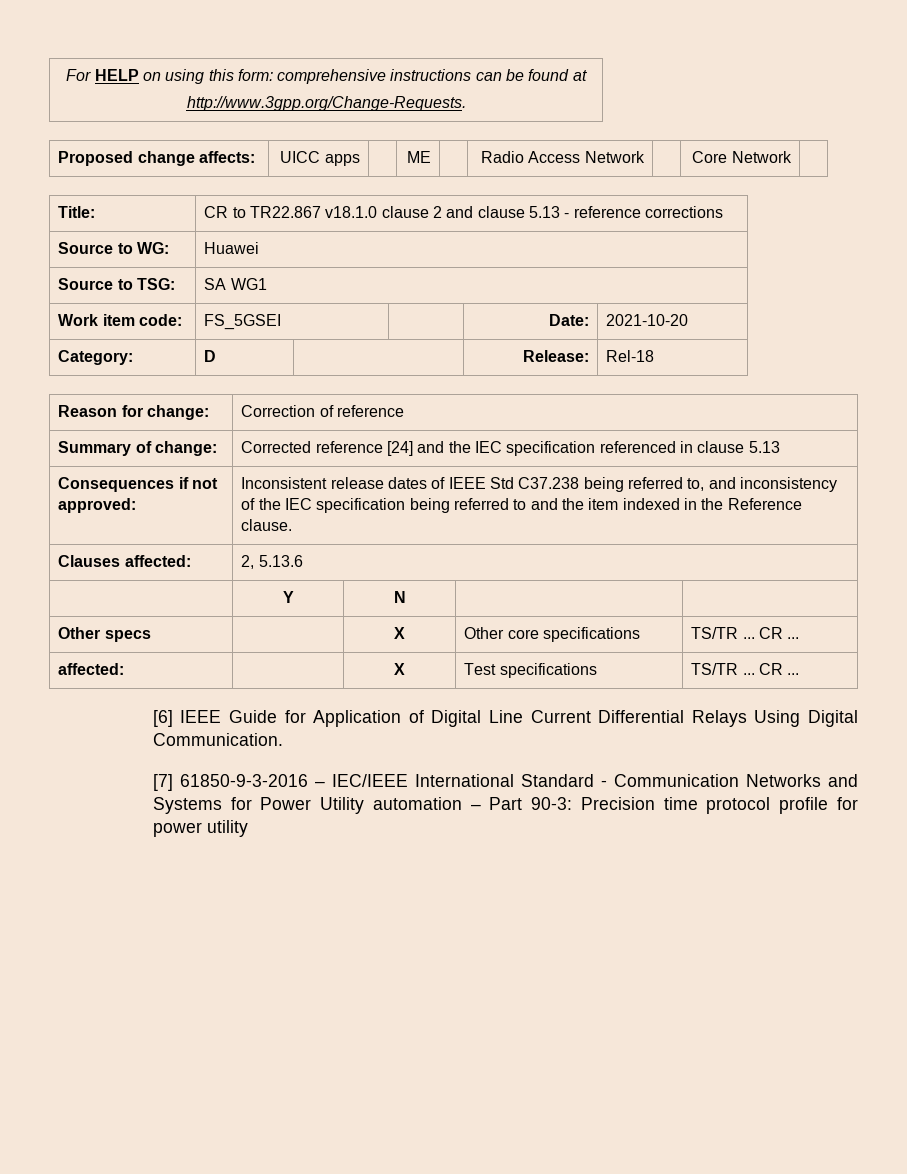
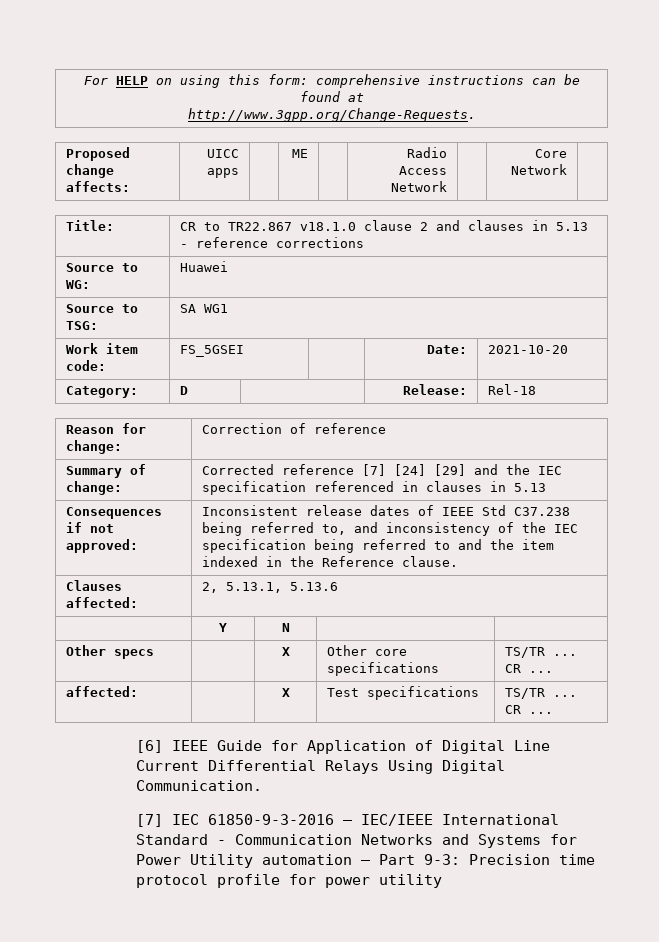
[477,206,525,218] clause -> [468,220,549,231] clauses in
[387,441,414,456] [24] -> [362,464,467,476] [7] [24] [29]
[697,441,745,453] clause -> [426,481,507,492] clauses in
(255, 562) none -> [226,582,283,593] 5.13.1,
(173, 782) none -> [171,814,199,825] IEC
[531,797,573,810] 90-3: -> [423,854,460,865] 9-3:

